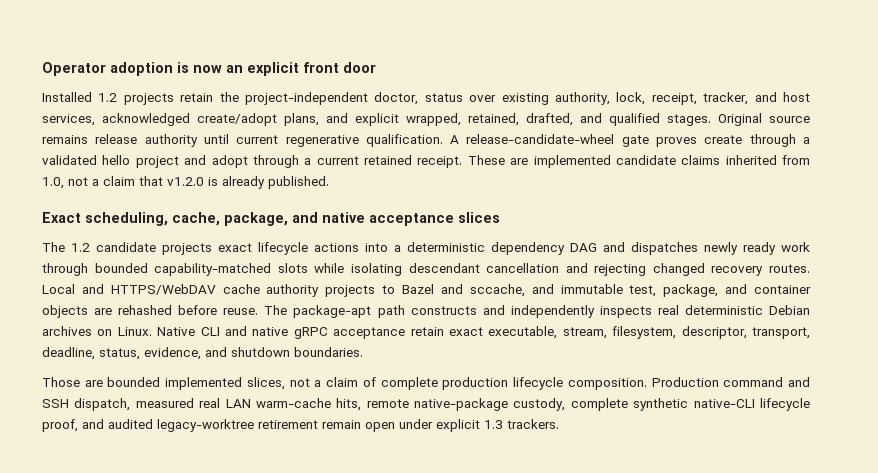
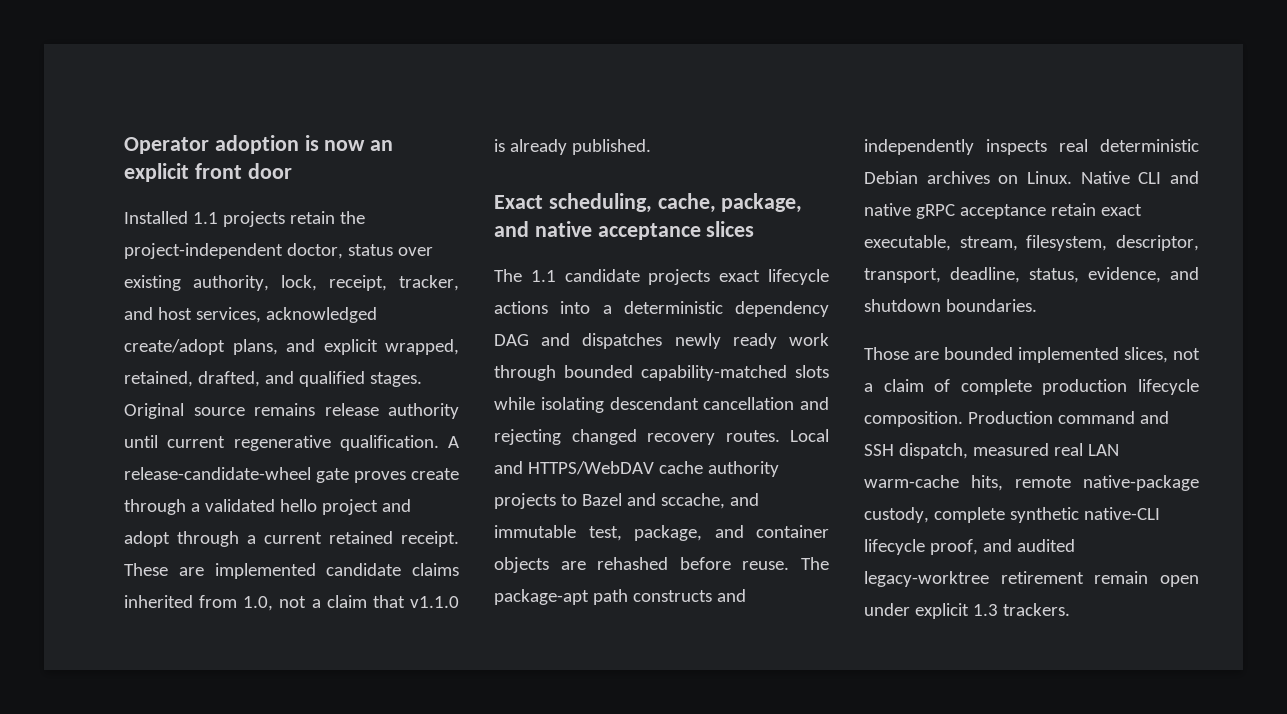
[98,93,118,102] 1.2 -> [192,212,218,224] 1.1
[167,177,204,186] v1.2.0 -> [410,596,460,608] v1.1.0
[71,243,90,252] 1.2 -> [530,270,556,282] 1.1

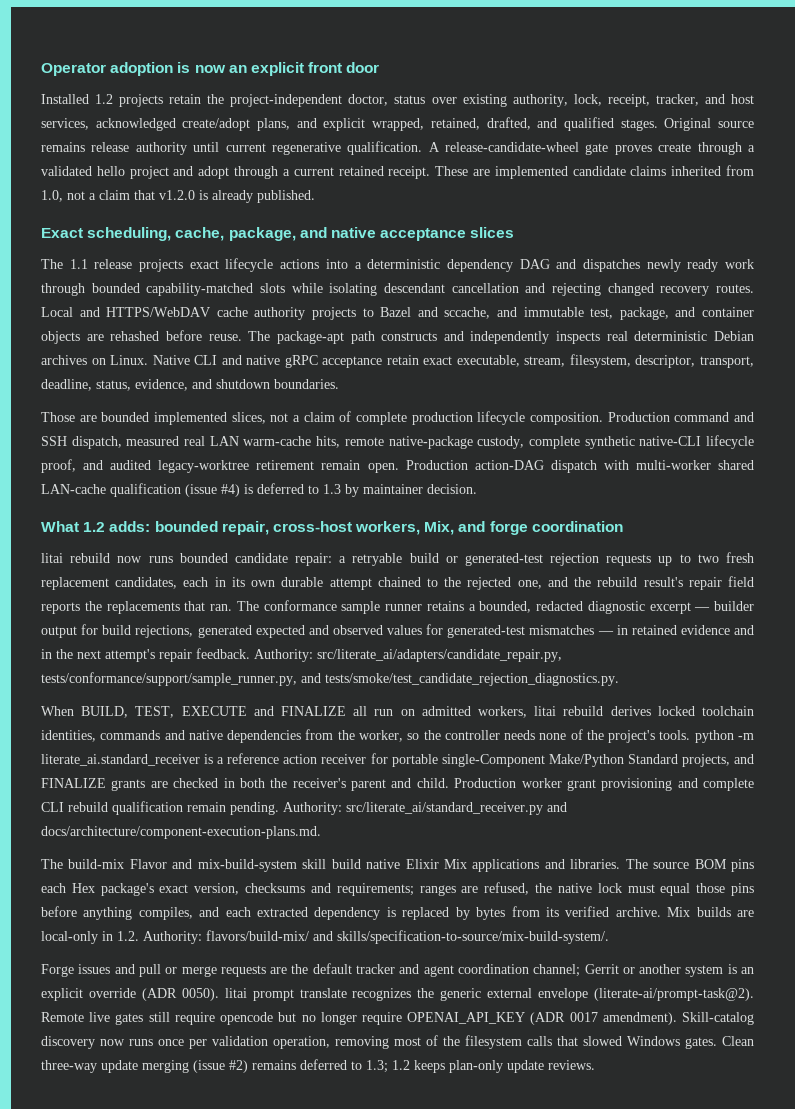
[192,212,218,224] 1.1 -> [95,94,114,104] 1.2
[410,596,460,608] v1.1.0 -> [159,190,195,200] v1.2.0
[564,269,640,282] candidate -> [94,259,133,269] release
[1160,575,1199,587] [864,603,1070,619] open under explicit 1.3 trackers. -> [367,460,755,473] [41,483,477,497] [41,521,623,535] [41,552,754,566] [41,576,754,590] [41,600,754,614] [41,624,754,638] [41,648,562,662] [41,672,619,686] [41,706,755,718] [41,729,755,743] [41,753,755,767] [41,778,754,791] [41,801,567,815] [41,826,321,839] [41,859,754,872] [41,882,755,896] [41,906,754,920] [41,930,609,944] [41,963,754,977] [41,988,754,1001] [41,1012,754,1025] [41,1035,754,1049] [41,1059,595,1073] open. Production action-DAG dispatch with multi-worker shared LAN-cache qualification (issue #4) is deferred to 1.3 by maintainer decision. // What 1.2 adds: bounded repair, cross-host workers, Mix, and forge coordination // litai rebuild now runs bounded candidate repair: a retryable build or generated-test rejection requests up to two fresh replacement candidates, each in its own durable attempt chained to the rejected one, and the rebuild result's repair field reports the replacements that ran. The conformance sample runner retains a bounded, redacted diagnostic excerpt — builder output for build rejections, generated expected and observed values for generated-test mismatches — in retained evidence and in the next attempt's repair feedback. Authority: src/literate_ai/adapters/candidate_repair.py, tests/conformance/support/sample_runner.py, and tests/smoke/test_candidate_rejection_diagnostics.py. // When BUILD, TEST, EXECUTE and FINALIZE all run on admitted workers, litai rebuild derives locked toolchain identities, commands and native dependencies from the worker, so the controller needs none of the project's tools. python -m literate_ai.standard_receiver is a reference action receiver for portable single-Component Make/Python Standard projects, and FINALIZE grants are checked in both the receiver's parent and child. Production worker grant provisioning and complete CLI rebuild qualification remain pending. Authority: src/literate_ai/standard_receiver.py and docs/architecture/component-execution-plans.md. // The build-mix Flavor and mix-build-system skill build native Elixir Mix applications and libraries. The source BOM pins each Hex package's exact version, checksums and requirements; ranges are refused, the native lock must equal those pins before anything compiles, and each extracted dependency is replaced by bytes from its verified archive. Mix builds are local-only in 1.2. Authority: flavors/build-mix/ and skills/specification-to-source/mix-build-system/. // Forge issues and pull or merge requests are the default tracker and agent coordination channel; Gerrit or another system is an explicit override (ADR 0050). litai prompt translate recognizes the generic external envelope (literate-ai/prompt-task@2). Remote live gates still require opencode but no longer require OPENAI_API_KEY (ADR 0017 amendment). Skill-catalog discovery now runs once per validation operation, removing most of the filesystem calls that slowed Windows gates. Clean three-way update merging (issue #2) remains deferred to 1.3; 1.2 keeps plan-only update reviews.

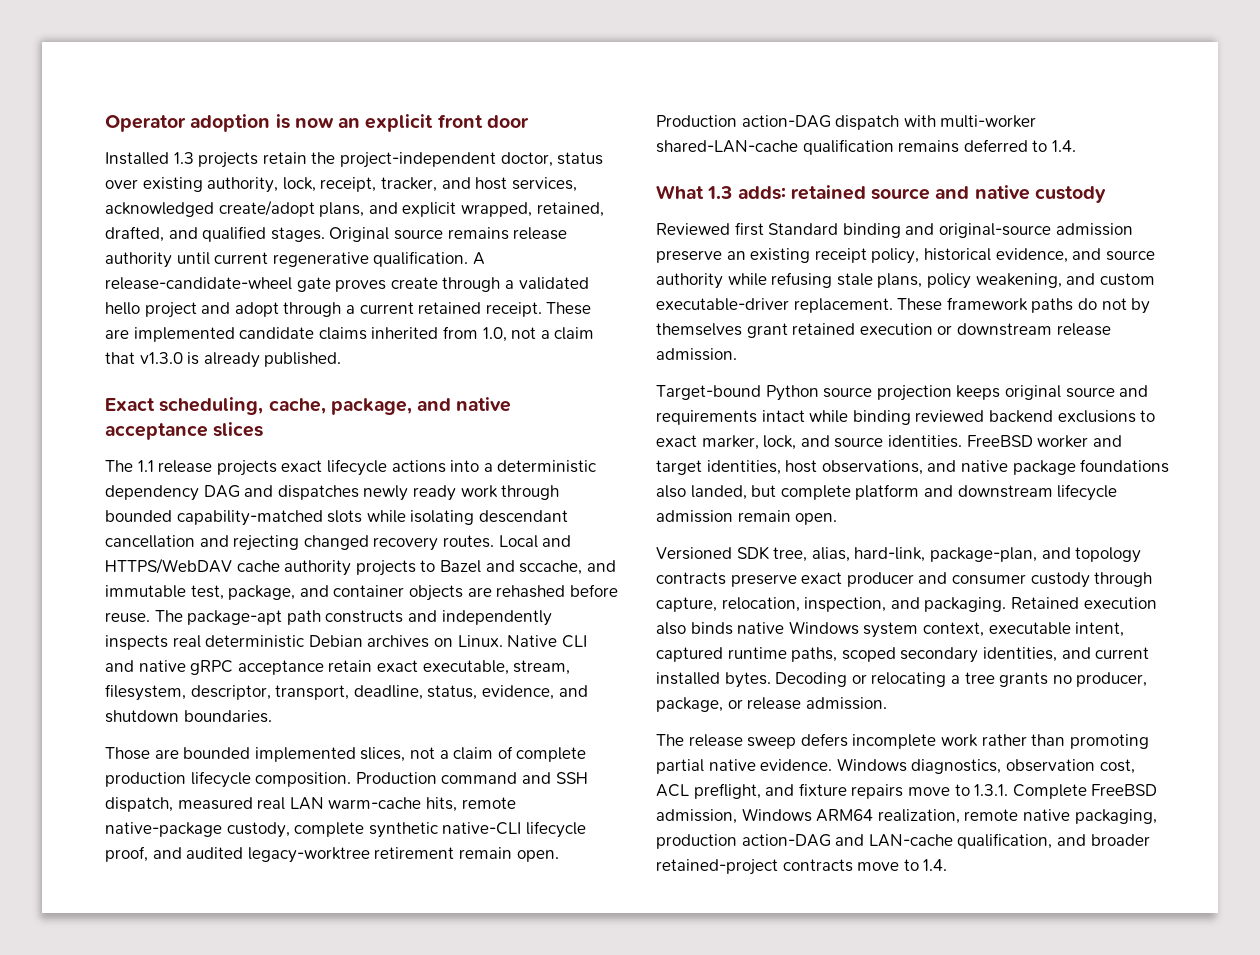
[95,94,114,104] 1.2 -> [173,152,194,164] 1.3
[159,190,195,200] v1.2.0 -> [139,352,183,364] v1.3.0
[718,460,755,470] [41,483,477,497] [41,521,623,535] [41,552,754,566] [41,576,754,590] [41,600,754,614] [41,624,754,638] [41,648,562,662] [41,672,619,686] [41,706,755,718] [41,729,755,743] [41,753,755,767] [41,778,754,791] [41,801,567,815] [41,826,321,839] [41,859,754,872] [41,882,755,896] [41,906,754,920] [41,930,609,944] [41,963,754,977] [41,988,754,1001] [41,1012,754,1025] [41,1035,754,1049] [41,1059,595,1073] shared LAN-cache qualification (issue #4) is deferred to 1.3 by maintainer decision. // What 1.2 adds: bounded repair, cross-host workers, Mix, and forge coordination // litai rebuild now runs bounded candidate repair: a retryable build or generated-test rejection requests up to two fresh replacement candidates, each in its own durable attempt chained to the rejected one, and the rebuild result's repair field reports the replacements that ran. The conformance sample runner retains a bounded, redacted diagnostic excerpt — builder output for build rejections, generated expected and observed values for generated-test mismatches — in retained evidence and in the next attempt's repair feedback. Authority: src/literate_ai/adapters/candidate_repair.py, tests/conformance/support/sample_runner.py, and tests/smoke/test_candidate_rejection_diagnostics.py. // When BUILD, TEST, EXECUTE and FINALIZE all run on admitted workers, litai rebuild derives locked toolchain identities, commands and native dependencies from the worker, so the controller needs none of the project's tools. python -m literate_ai.standard_receiver is a reference action receiver for portable single-Component Make/Python Standard projects, and FINALIZE grants are checked in both the receiver's parent and child. Production worker grant provisioning and complete CLI rebuild qualification remain pending. Authority: src/literate_ai/standard_receiver.py and docs/architecture/component-execution-plans.md. // The build-mix Flavor and mix-build-system skill build native Elixir Mix applications and libraries. The source BOM pins each Hex package's exact version, checksums and requirements; ranges are refused, the native lock must equal those pins before anything compiles, and each extracted dependency is replaced by bytes from its verified archive. Mix builds are local-only in 1.2. Authority: flavors/build-mix/ and skills/specification-to-source/mix-build-system/. // Forge issues and pull or merge requests are the default tracker and agent coordination channel; Gerrit or another system is an explicit override (ADR 0050). litai prompt translate recognizes the generic external envelope (literate-ai/prompt-task@2). Remote live gates still require opencode but no longer require OPENAI_API_KEY (ADR 0017 amendment). Skill-catalog discovery now runs once per validation operation, removing most of the filesystem calls that slowed Windows gates. Clean three-way update merging (issue #2) remains deferred to 1.3; 1.2 keeps plan-only update reviews. -> [656,139,1076,155] [656,185,1106,203] [656,222,1133,238] [656,248,1155,264] [656,272,1155,289] [656,297,1151,314] [656,323,1111,338] [656,348,737,361] [656,385,1149,401] [656,410,1156,425] [656,435,1122,450] [656,459,1170,475] [656,484,1118,501] [656,510,838,525] [656,546,1142,563] [656,572,1153,588] [656,597,1157,612] [656,621,1125,638] [656,647,1150,663] [656,672,1148,688] [656,697,887,712] [656,733,1149,749] [656,758,1135,774] [656,783,1158,799] [656,808,1157,824] [656,833,1150,849] [656,859,948,875] shared-LAN-cache qualification remains deferred to 1.4. // What 1.3 adds: retained source and native custody // Reviewed first Standard binding and original-source admission preserve an existing receipt policy, historical evidence, and source authority while refusing stale plans, policy weakening, and custom executable-driver replacement. These framework paths do not by themselves grant retained execution or downstream release admission. // Target-bound Python source projection keeps original source and requirements intact while binding reviewed backend exclusions to exact marker, lock, and source identities. FreeBSD worker and target identities, host observations, and native package foundations also landed, but complete platform and downstream lifecycle admission remain open. // Versioned SDK tree, alias, hard-link, package-plan, and topology contracts preserve exact producer and consumer custody through capture, relocation, inspection, and packaging. Retained execution also binds native Windows system context, executable intent, captured runtime paths, scoped secondary identities, and current installed bytes. Decoding or relocating a tree grants no producer, package, or release admission. // The release sweep defers incomplete work rather than promoting partial native evidence. Windows diagnostics, observation cost, ACL preflight, and fixture repairs move to 1.3.1. Complete FreeBSD admission, Windows ARM64 realization, remote native packaging, production action-DAG and LAN-cache qualification, and broader retained-project contracts move to 1.4.

